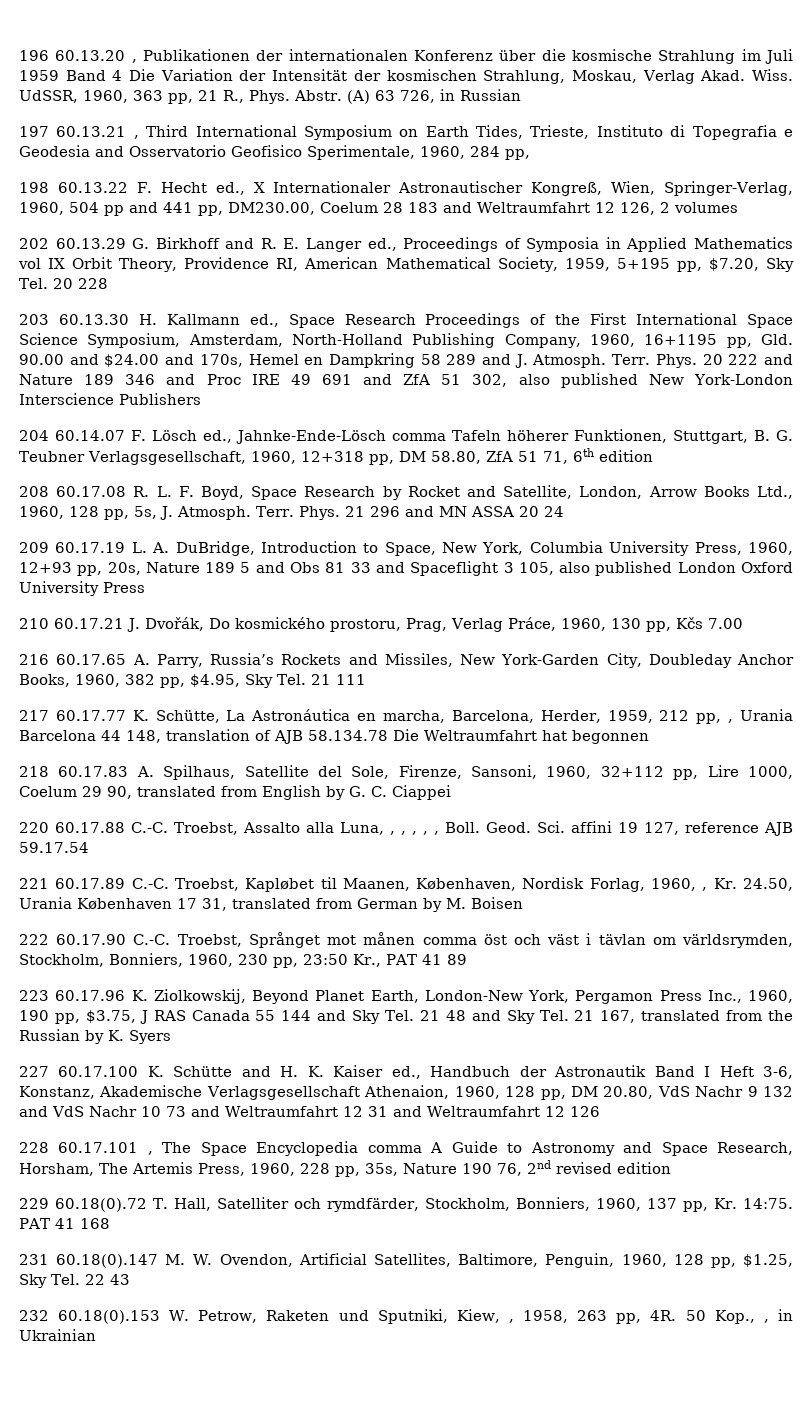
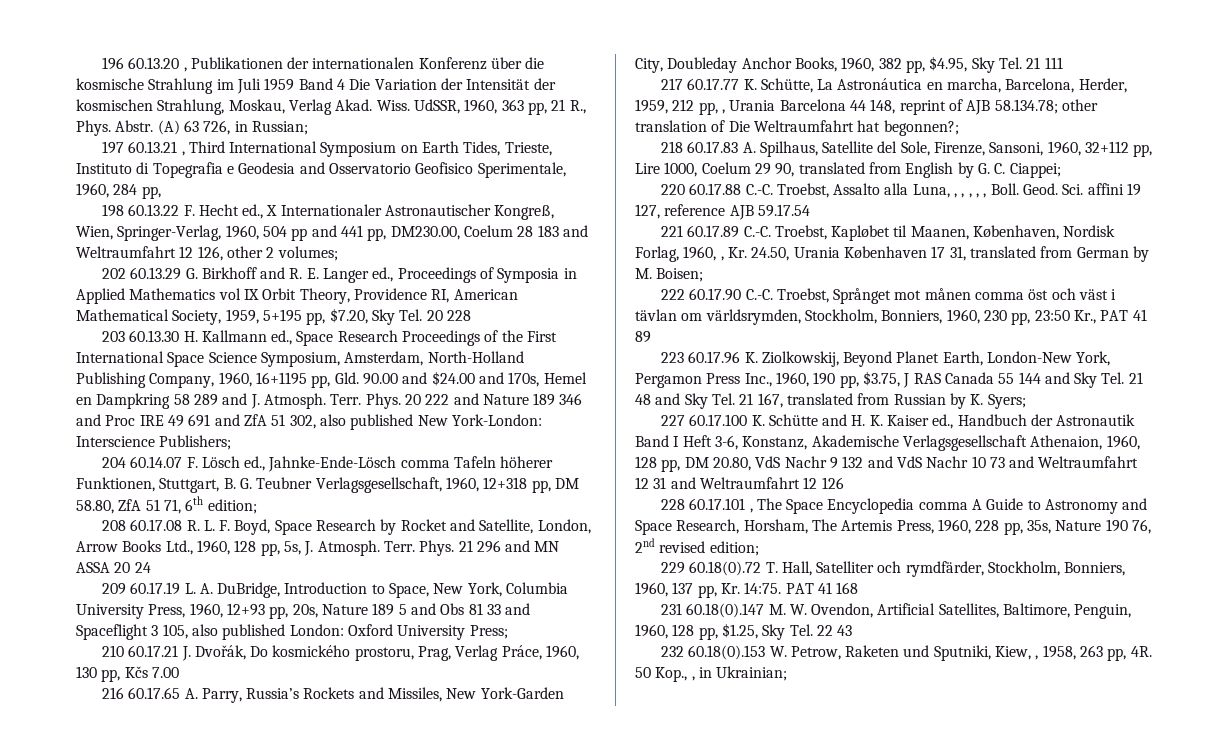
[459,89,521,101] Russian -> [251,121,308,135] Russian;
[659,202,738,213] 2 volumes -> [226,246,338,261] other 2 volumes;
[694,374,794,385] [19,393,201,405] York-London Interscience Publishers -> [451,414,542,426] [76,435,232,450] York-London: Interscience Publishers;
[598,450,653,462] edition -> [207,499,257,514] edition;
[677,562,736,573] London -> [289,624,344,636] London:
[103,582,145,593] Press -> [469,625,508,639] Press;
[166,729,388,744] translation of AJB 58.134.78 -> [899,99,1098,115] [635,120,726,132] reprint of AJB 58.134.78; other translation of
[571,730,649,744] begonnen -> [883,120,959,136] begonnen?;
[392,785,451,800] Ciappei -> [1009,163,1061,178] Ciappei;
[471,897,523,909] Boisen -> [656,268,704,282] Boisen;
[767,1010,793,1021] the -> (890, 399) none
[129,1030,171,1044] Syers -> [987,394,1026,409] Syers;
[617,1162,671,1174] edition -> [709,541,759,556] edition;
[19,1329,96,1341] Ukrainian -> [716,666,788,681] Ukrainian;

